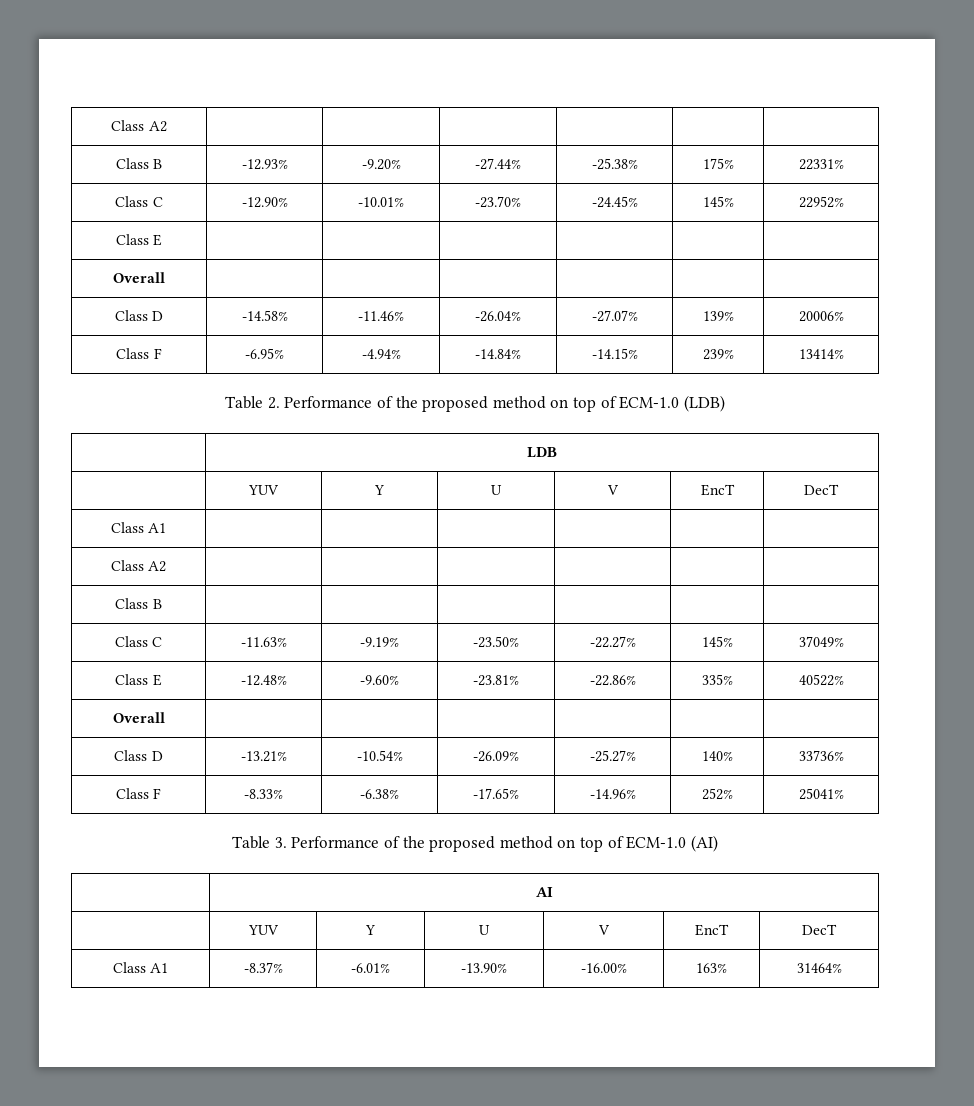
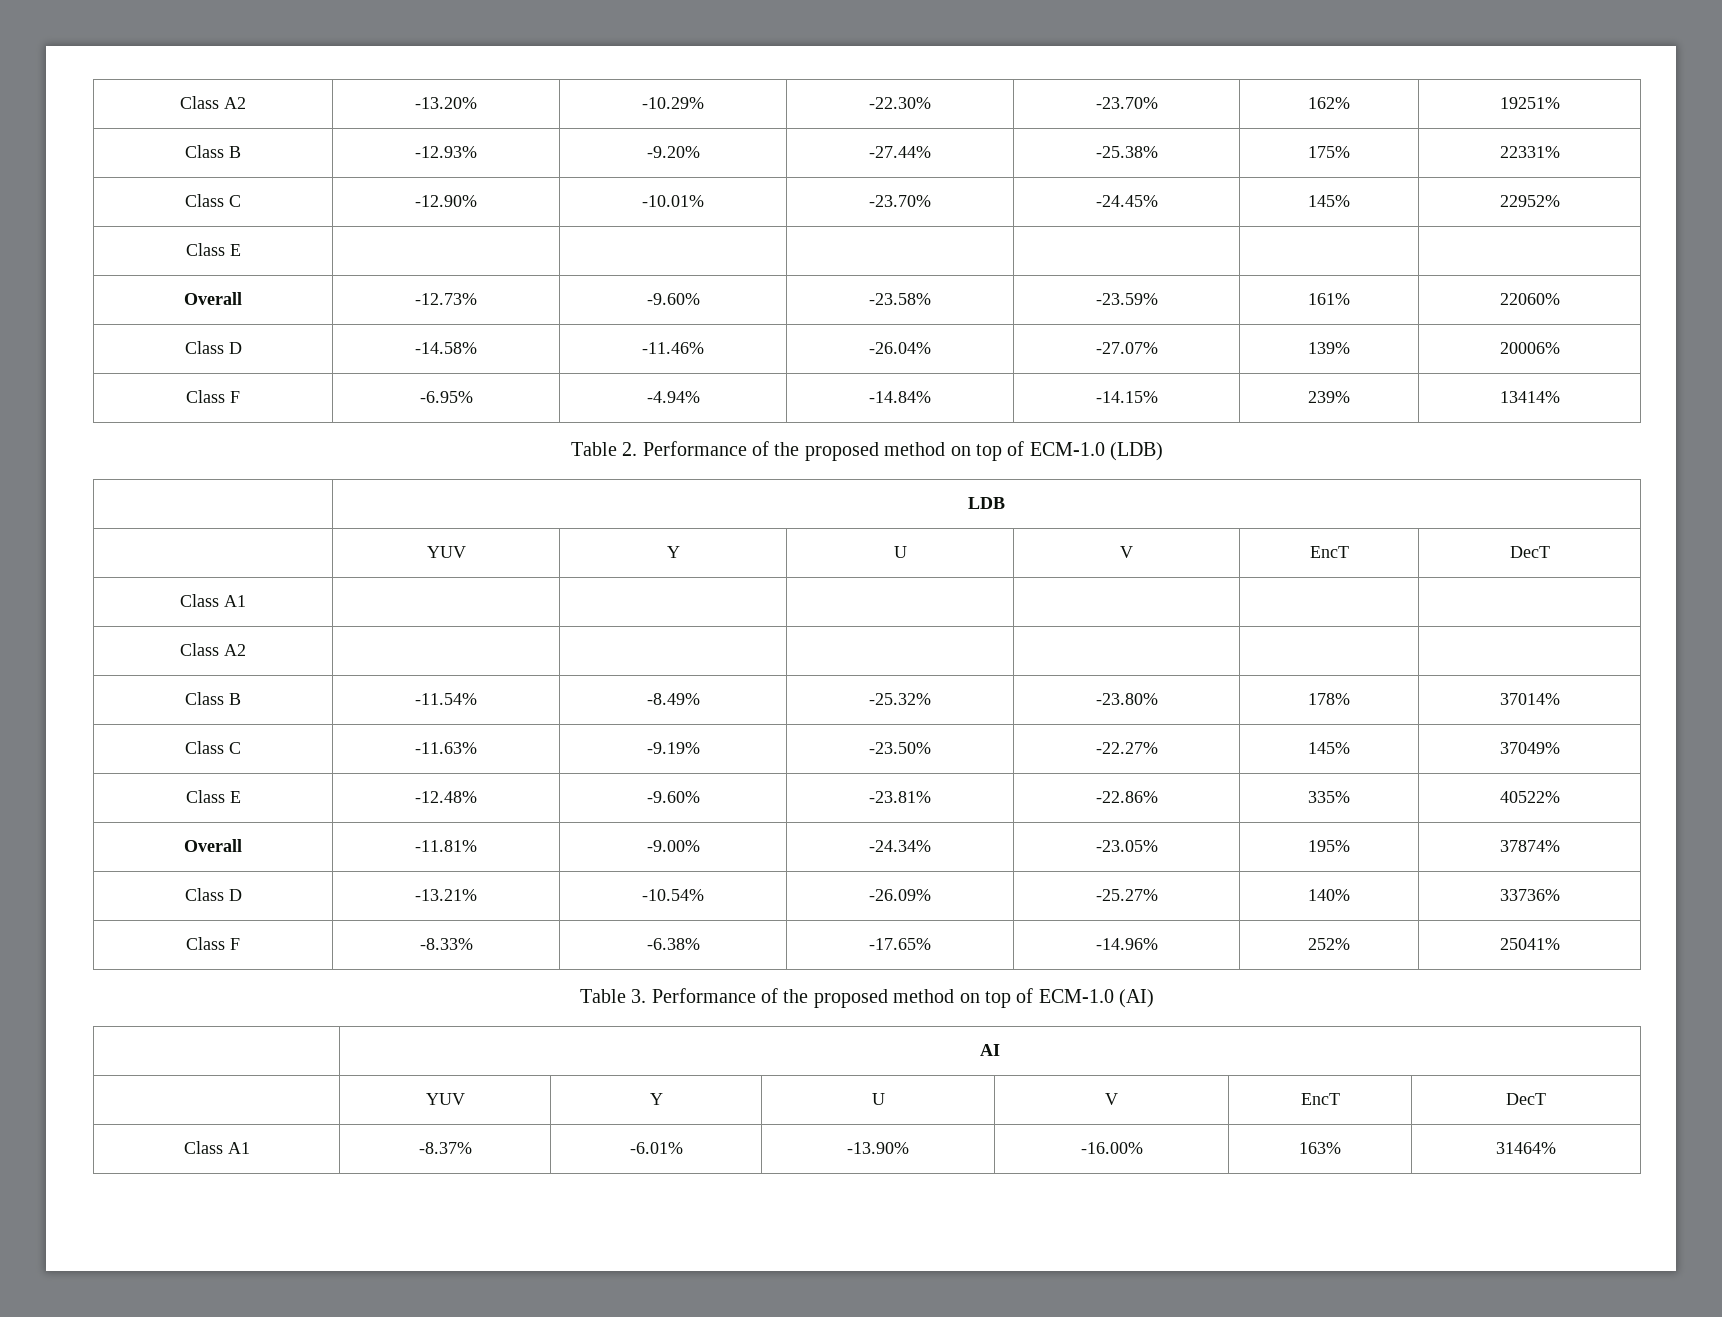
[111,120,167,132] Class A2 | | | | | | -> [180,96,246,109] [415,97,477,109] [642,97,704,109] [869,97,931,109] [1095,97,1158,109] [1308,97,1350,109] [1499,97,1560,109] Class A2 | -13.20% | -10.29% | -22.30% | -23.70% | 162% | 19251%
(165, 277) | | | | | -> [415,293,477,305] [646,293,700,305] [869,293,931,305] [1095,293,1158,305] [1308,293,1350,305] [1499,293,1560,305] -12.73% | -9.60% | -23.58% | -23.59% | 161% | 22060%
(162, 604) | | | | | -> [415,693,477,705] [646,693,700,705] [869,693,931,705] [1095,693,1158,705] [1308,693,1350,705] [1499,693,1560,705] -11.54% | -8.49% | -25.32% | -23.80% | 178% | 37014%
(165, 717) | | | | | -> [415,840,477,852] [646,840,700,852] [869,840,931,852] [1095,840,1158,852] [1308,840,1350,852] [1499,840,1560,852] -11.81% | -9.00% | -24.34% | -23.05% | 195% | 37874%

